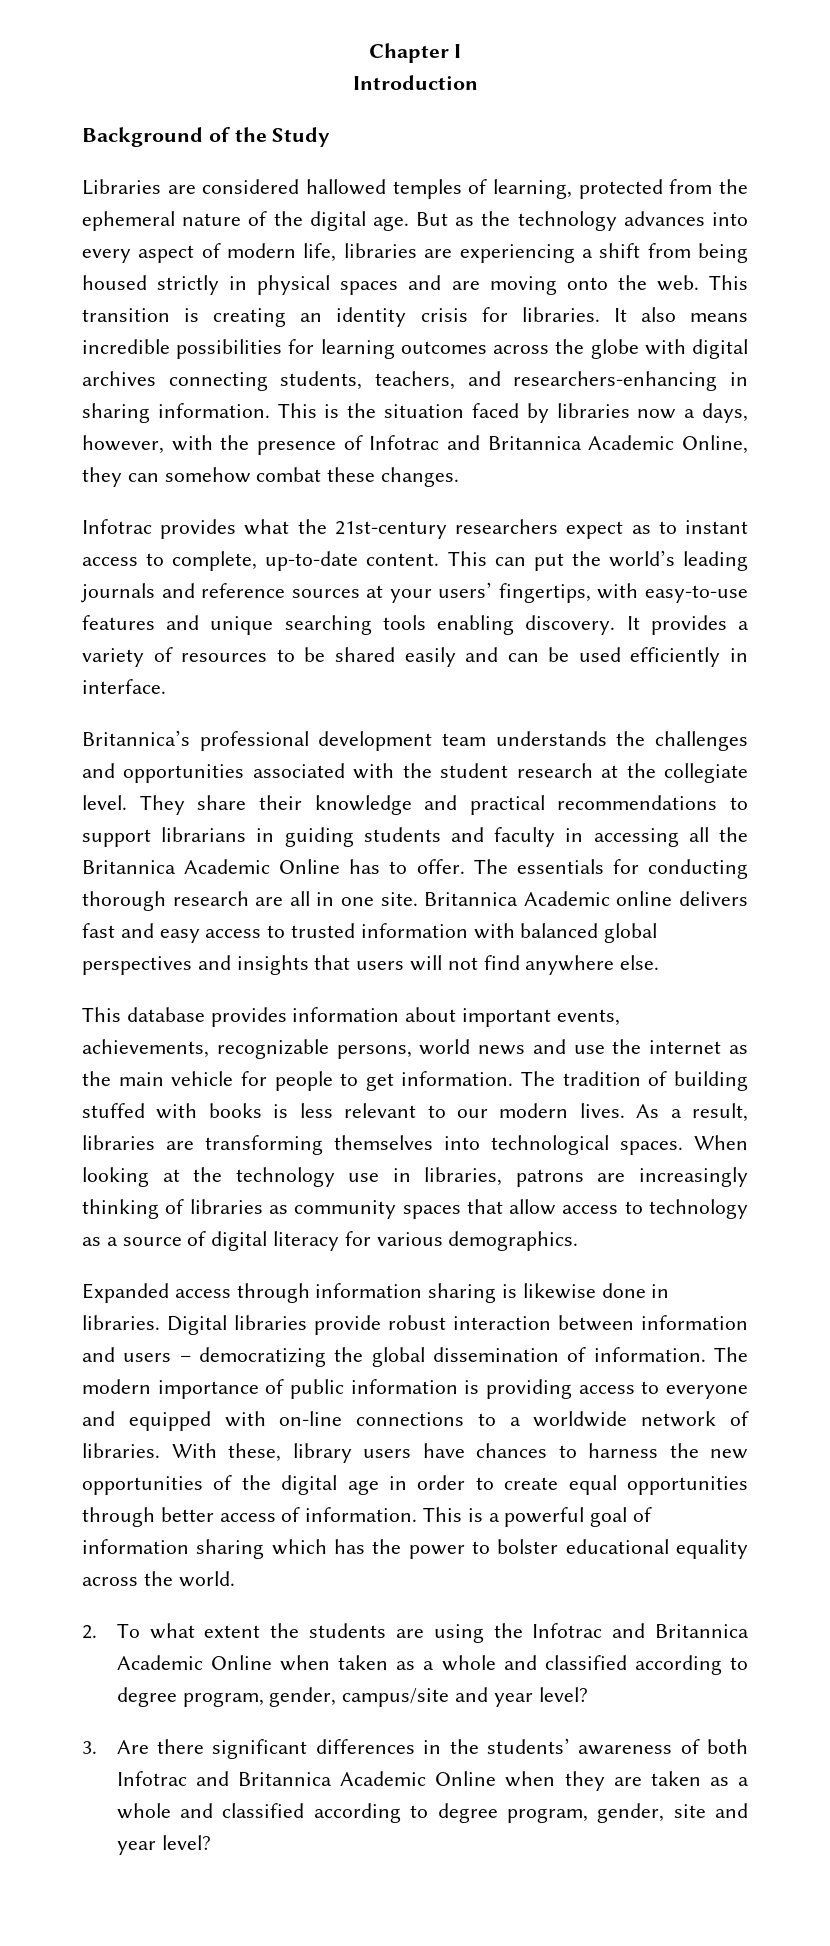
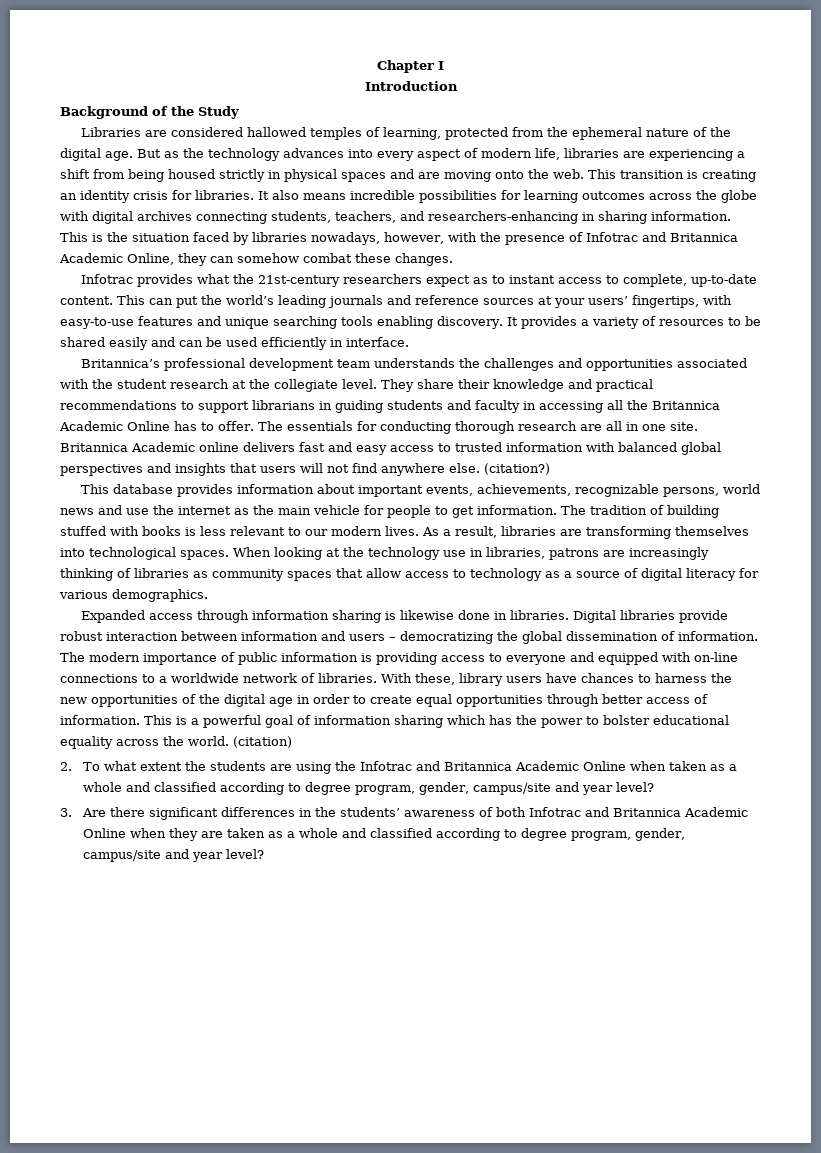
[637,403,749,423] now a days, -> [311,232,380,245] nowadays,
(660, 962) none -> [484,463,550,475] (citation?)
(235, 1579) none -> [233,736,292,748] (citation)
[673,1804,706,1818] site -> [82,850,161,862] campus/site

